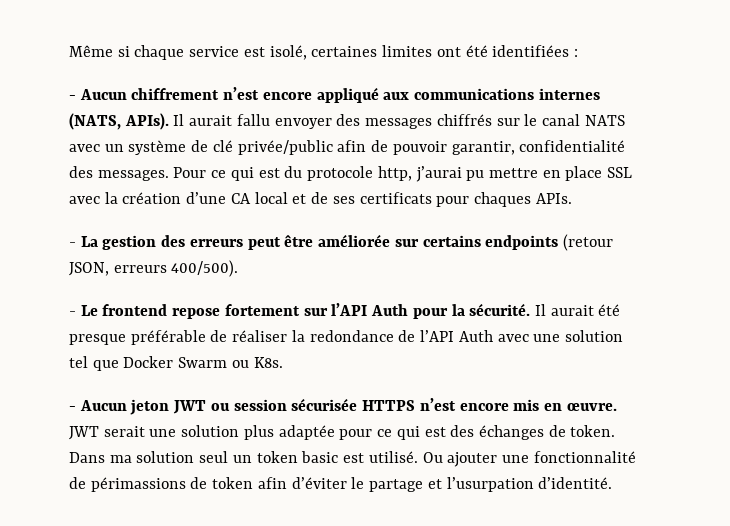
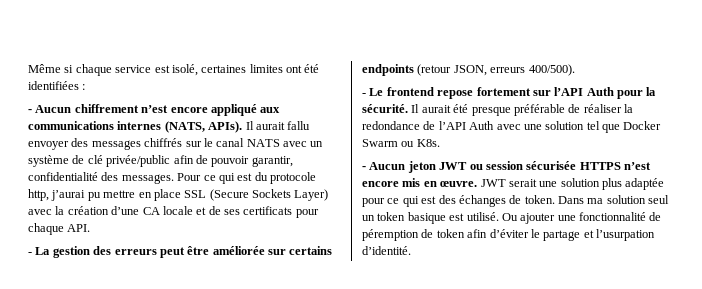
(633, 172) none -> [209,189,329,201] (Secure Sockets Layer)
[254,192,288,204] local -> [162,206,193,215] locale
[473,192,572,207] chaques APIs. -> [28,223,91,235] chaque API.
[301,451,339,463] basic -> [407,212,446,224] basique
[90,477,186,492] périmassions -> [362,229,419,241] péremption

